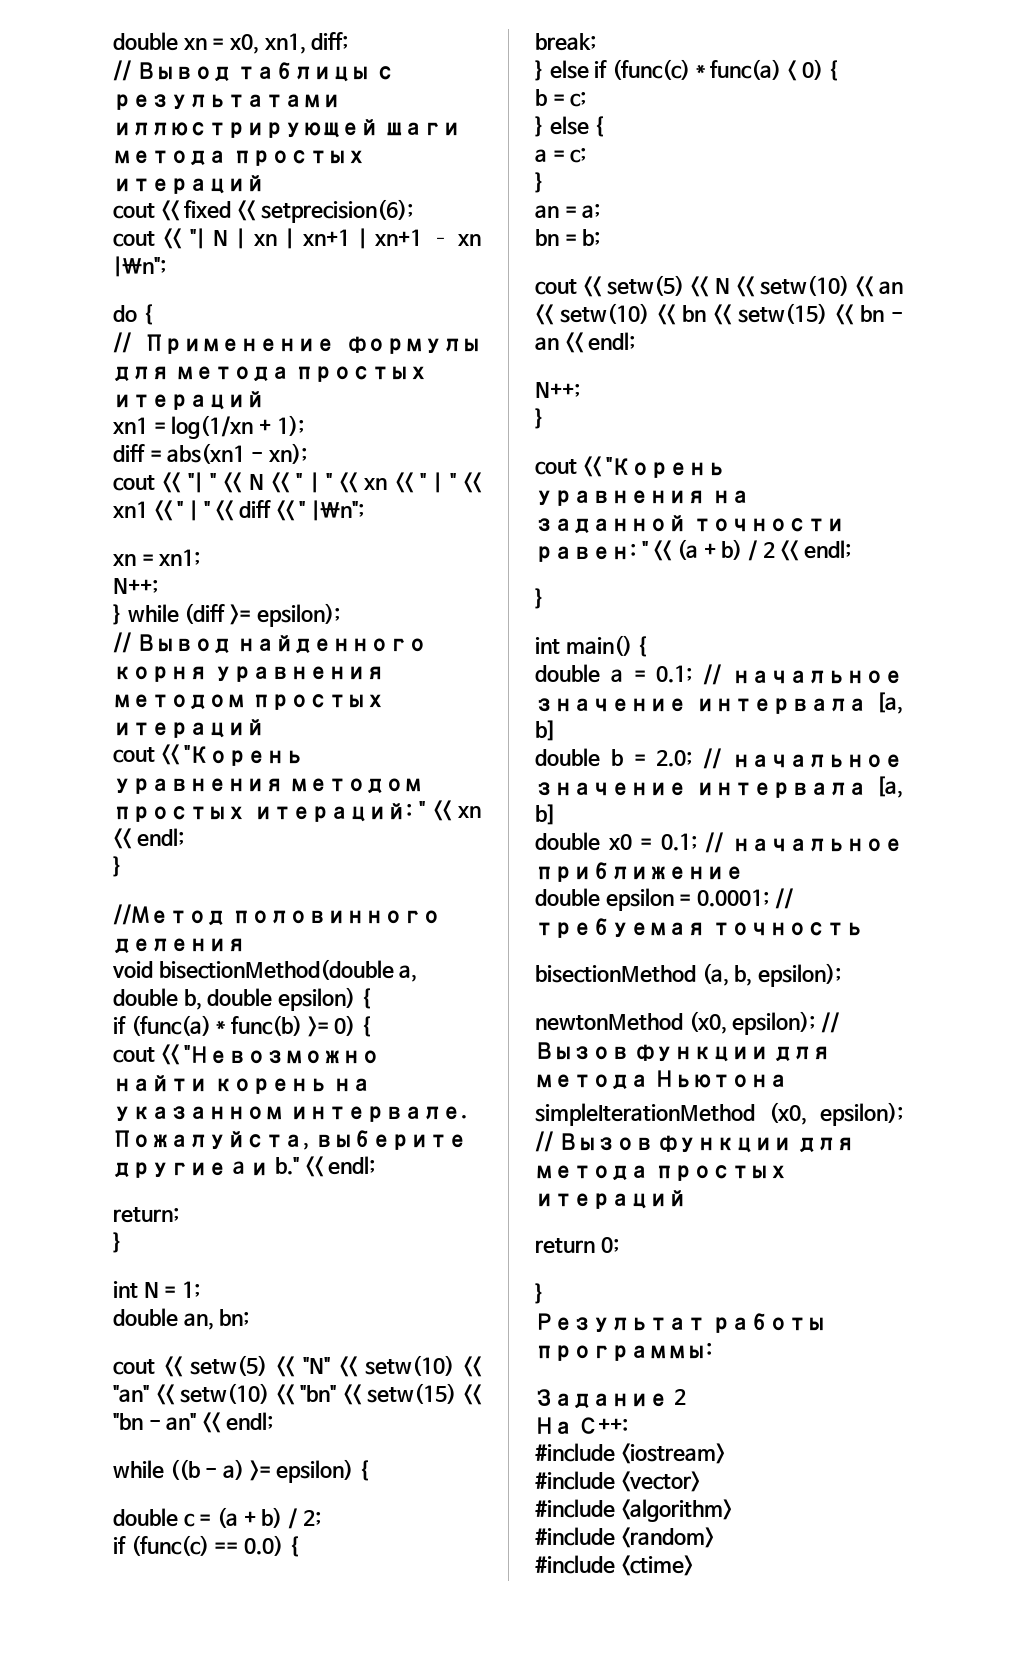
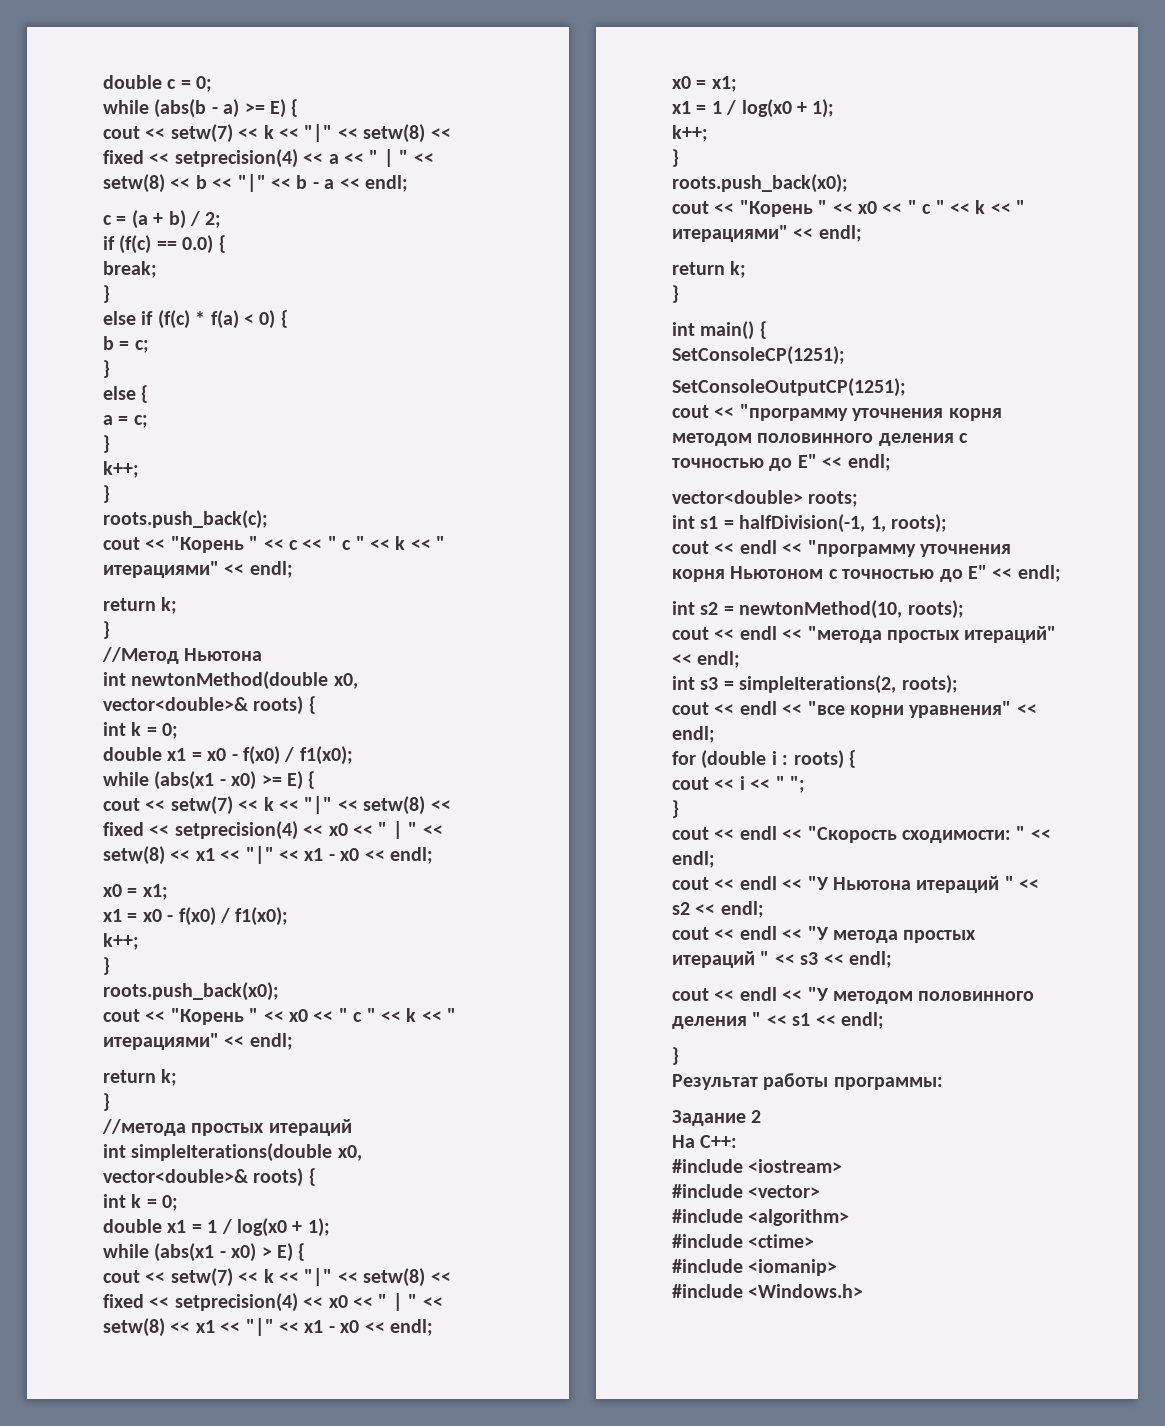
[113,32,349,54] [113,60,396,82] [113,94,341,110] [113,119,461,138] [113,150,366,166] [113,175,265,194] [113,199,413,223] [113,228,482,249] [113,256,166,277] [113,304,152,325] [113,332,481,354] [113,366,429,382] [113,391,265,410] [113,415,304,439] [113,443,307,464] [113,472,482,493] [113,500,365,521] [113,549,201,566] [113,578,158,594] [113,603,340,627] [113,632,428,654] [113,666,385,682] [113,694,385,710] [113,719,265,738] [113,744,305,766] [113,778,423,794] [113,800,481,822] [113,828,184,849] [113,856,122,877] [113,904,441,926] [113,938,246,954] [112,959,418,982] [113,987,370,1011] [113,1015,371,1037] [113,1044,381,1065] [113,1075,372,1094] [113,1106,467,1122] [113,1130,467,1150] [113,1156,376,1178] [113,1207,179,1223] [113,1232,122,1253] [113,1281,201,1298] [113,1308,250,1330] [113,1355,483,1377] [113,1383,483,1405] [113,1412,273,1433] [113,1459,369,1483] [113,1508,178,1527] double xn = x0, xn1, diff; // // Вывод таблицы с результатами иллюстрирующей шаги метода простых итераций // cout << fixed << setprecision(6); // cout << "| N | xn | xn+1 | xn+1 – xn |\n"; // do { // // Применение формулы для метода простых итераций // xn1 = log(1/xn + 1); // diff = abs(xn1 - xn); // cout << "| " << N << " | " << xn << " | " << xn1 << " | " << diff << " |\n"; // xn = xn1; // N++; // } while (diff >= epsilon); // // Вывод найденного корня уравнения методом простых итераций // cout << "Корень уравнения методом простых итераций: " << xn << endl; // } // //Метод половинного деления // void bisectionMethod(double a, double b, double epsilon) { // if (func(a) * func(b) >= 0) { // cout << "Невозможно найти корень на указанном интервале. Пожалуйста, выберите другие a и b." << endl; // return; // } // int N = 1; // double an, bn; // cout << setw(5) << "N" << setw(10) << "an" << setw(10) << "bn" << setw(15) << "bn - an" << endl; // while ((b - a) >= epsilon) { // double -> [103,75,213,92] [103,99,299,118] [103,124,451,143] [103,149,434,168] [103,174,408,193] double c = 0; // while (abs(b - a) >= E) { // cout << setw(7) << k << "|" << setw(8) << fixed << setprecision(4) << a << " | " << setw(8) << b << "|" << b - a << endl; //
[130,1535,209,1556] (func(c) -> [119,235,152,254] (f(c)
(544, 70) none -> (110, 294) //
[612,59,782,80] (func(c) * func(a) -> [157,310,239,329] (f(c) * f(a)
(544, 126) none -> (110, 369) //
[535,204,601,218] [535,229,601,246] [535,275,904,297] [535,303,903,325] [535,332,636,353] [535,382,580,398] [535,408,544,429] [535,456,727,478] [535,490,750,506] [535,515,845,534] [535,539,852,562] [535,588,544,609] [535,635,647,657] [535,664,903,685] [535,692,903,714] [535,720,556,741] [535,748,903,769] [535,776,903,798] [535,804,556,825] [535,832,903,853] [535,862,744,882] [535,888,793,911] [535,918,864,938] [535,963,842,987] [535,1011,840,1035] [535,1042,832,1062] [535,1070,788,1090] [535,1102,903,1126] [535,1131,856,1153] [535,1165,788,1181] [535,1190,687,1209] [535,1237,619,1254] an = a; // bn = b; // cout << setw(5) << N << setw(10) << an << setw(10) << bn << setw(15) << bn - an << endl; // N++; // } // cout << "Корень уравнения на заданной точности равен: " << (a + b) / 2 << endl; // } // int main() { // double a = 0.1; // начальное значение интервала [a, b] // double b = 2.0; // начальное значение интервала [a, b] // double x0 = 0.1; // начальное приближение // double epsilon = 0.0001; // требуемая точность // bisectionMethod (a, b, epsilon); // newtonMethod (x0, epsilon); // Вызов функции для метода Ньютона // simpleIterationMethod (x0, epsilon); // Вызов функции для метода простых итераций // return 0; -> [103,461,139,478] [103,485,110,503] [103,510,268,529] [103,536,446,553] [103,561,293,578] [103,597,178,614] [103,621,110,639] [102,647,263,664] [103,671,358,690] [103,696,316,715] [103,722,179,739] [103,746,353,765] [103,771,316,790] [103,796,451,815] [103,821,443,840] [103,846,433,865] [103,884,168,900] [103,907,289,926] [103,933,139,950] [103,957,110,975] [103,982,279,1001] [103,1008,457,1025] [103,1033,293,1050] [103,1069,178,1086] [103,1093,110,1111] [102,1119,352,1136] [103,1143,362,1162] [103,1168,316,1187] [103,1194,179,1211] [103,1218,330,1237] [103,1243,306,1262] [103,1268,451,1287] [103,1293,443,1312] [103,1318,433,1337] [672,76,737,92] [672,99,835,118] [672,125,708,142] [672,149,679,167] [672,174,848,193] [672,200,1026,217] [672,225,862,242] [672,261,747,278] [672,285,679,303] [672,321,767,340] [672,346,845,365] [672,378,906,397] [672,404,1002,421] [672,433,969,446] [672,454,891,471] [672,490,859,507] [672,514,947,533] [672,540,1011,557] [672,565,1061,582] [672,600,964,619] [672,626,1057,643] [672,651,741,668] [672,675,958,694] [672,701,1037,718] [672,726,715,743] [672,750,856,769] [672,776,805,793] [672,800,679,818] [672,826,1051,843] [672,851,715,868] [672,876,1040,893] [672,901,764,918] [672,926,977,943] [672,951,892,968] [672,987,1035,1004] [672,1012,884,1029] k++; // } // roots.push_back(c); // cout << "Корень " << c << " с " << k << " итерациями" << endl; // return k; // } // //Метод Ньютона // int newtonMethod(double x0, vector<double>& roots) { // int k = 0; // double x1 = x0 - f(x0) / f1(x0); // while (abs(x1 - x0) >= E) { // cout << setw(7) << k << "|" << setw(8) << fixed << setprecision(4) << x0 << " | " << setw(8) << x1 << "|" << x1 - x0 << endl; // x0 = x1; // x1 = x0 - f(x0) / f1(x0); // k++; // } // roots.push_back(x0); // cout << "Корень " << x0 << " с " << k << " итерациями" << endl; // return k; // } // //метода простых итераций // int simpleIterations(double x0, vector<double>& roots) { // int k = 0; // double x1 = 1 / log(x0 + 1); // while (abs(x1 - x0) > E) { // cout << setw(7) << k << "|" << setw(8) << fixed << setprecision(4) << x0 << " | " << setw(8) << x1 << "|" << x1 - x0 << endl; // x0 = x1; // x1 = 1 / log(x0 + 1); // k++; // } // roots.push_back(x0); // cout << "Корень " << x0 << " с " << k << " итерациями" << endl; // return k; // } // int main() { // SetConsoleCP(1251); // SetConsoleOutputCP(1251); // cout << "программу уточнения корня методом половинного деления с точностью до E" << endl; // vector<double> roots; // int s1 = halfDivision(-1, 1, roots); // cout << endl << "программу уточнения корня Ньютоном с точностью до E" << endl; // int s2 = newtonMethod(10, roots); // cout << endl << "метода простых итераций" << endl; // int s3 = simpleIterations(2, roots); // cout << endl << "все корни уравнения" << endl; // for (double i : roots) { // cout << i << " "; // } // cout << endl << "Скорость сходимости: " << endl; // cout << endl << "У Ньютона итераций " << s2 << endl; // cout << endl << "У метода простых итераций " << s3 << endl; // cout << endl << "У методом половинного деления " << s1 << endl;
[620,1527,714,1548] [535,1555,693,1576] <random> // #include <ctime> -> [748,1234,815,1248] [672,1259,838,1276] [672,1284,864,1298] <ctime> // #include <iomanip> // #include <Windows.h>

